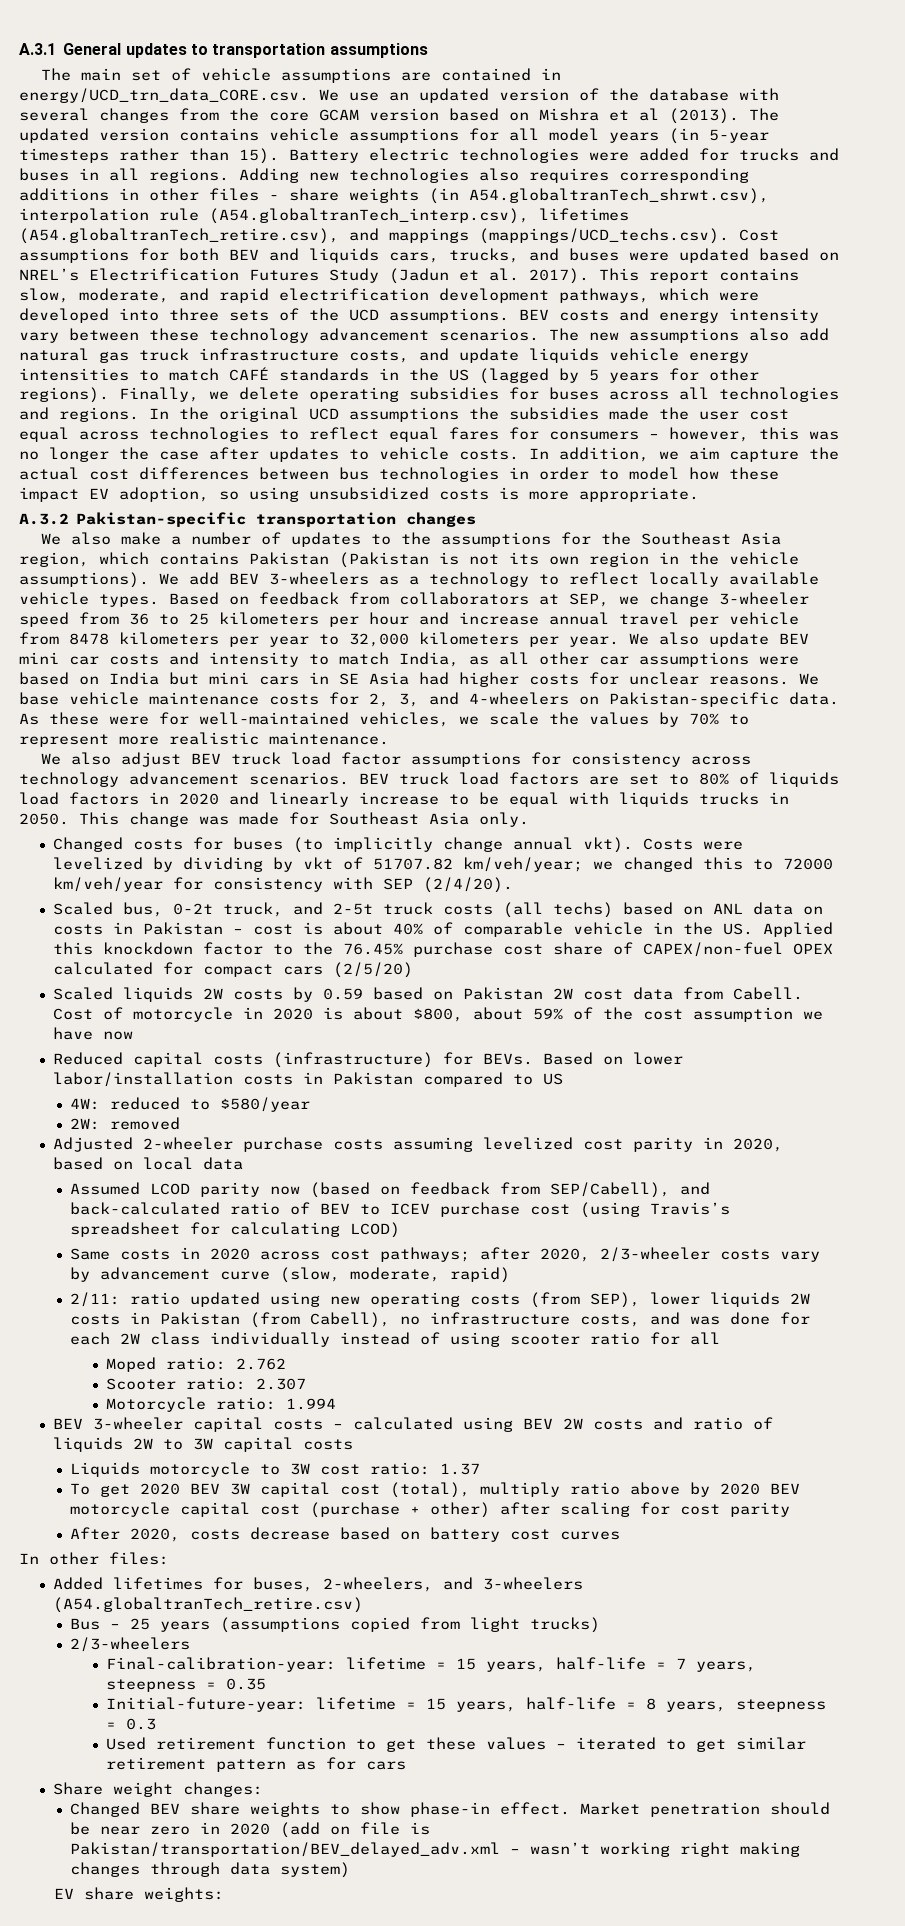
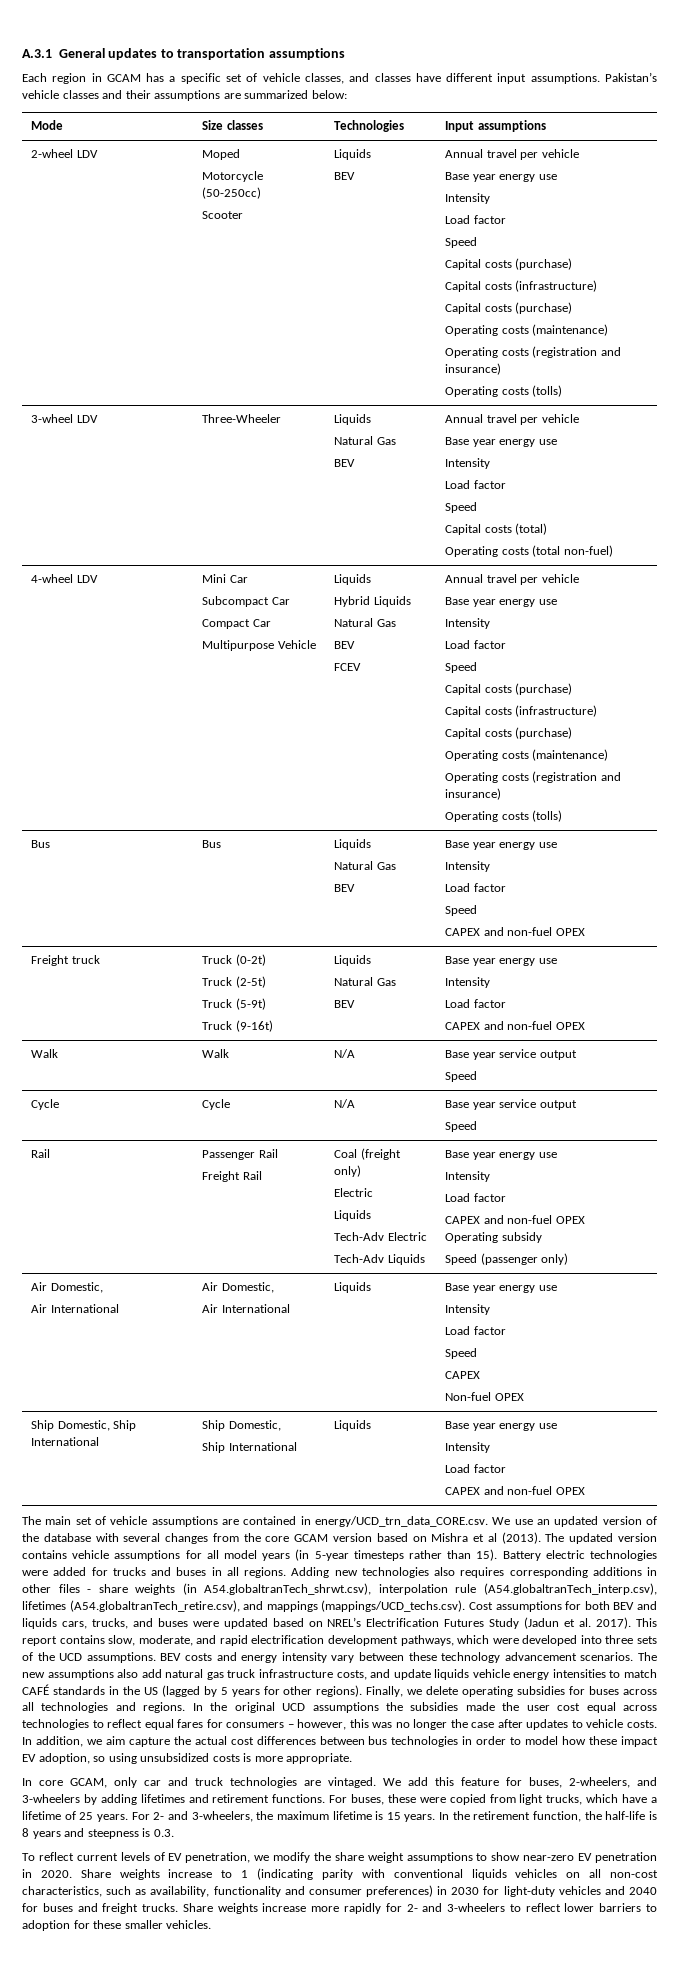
(428, 50) none -> [22,72,658,84] [22,90,347,101] [31,120,64,130] [202,120,263,130] [334,120,405,132] [445,120,546,132] [31,149,98,158] [202,149,241,160] [202,171,264,182] [202,187,262,199] [202,211,244,219] [334,149,372,160] [334,172,356,180] [445,149,579,160] [445,172,557,182] [445,193,491,204] [445,215,506,224] [445,237,478,248] [445,258,573,270] [445,280,598,292] [445,302,573,314] [445,324,609,336] [445,346,621,358] [445,363,502,375] [445,385,563,397] [31,414,98,423] [202,414,282,423] [334,414,372,425] [334,436,396,445] [334,459,356,467] [445,414,579,425] [445,437,557,447] [445,458,491,469] [445,480,506,489] [445,502,478,513] [445,523,548,535] [445,545,613,557] [31,574,98,583] [202,574,248,583] [202,596,290,607] [202,619,271,629] [202,640,316,651] [334,574,372,585] [334,596,411,607] [334,618,396,627] [334,641,356,649] [334,663,362,671] [445,574,579,585] [445,597,557,607] [445,618,491,629] [445,640,506,649] [445,662,478,673] [445,683,573,695] [445,705,598,717] [445,727,573,739] [445,749,609,761] [445,771,621,783] [445,788,502,800] [445,810,563,822] [31,840,51,848] [202,840,222,848] [334,839,372,850] [334,861,396,870] [334,884,356,892] [445,840,557,850] [445,861,491,872] [445,883,506,892] [445,905,478,916] [445,927,585,936] [31,955,100,966] [202,954,266,966] [202,976,266,988] [202,998,266,1010] [202,1020,273,1032] [334,955,372,966] [334,977,396,986] [334,1000,356,1008] [445,956,557,966] [445,977,491,988] [445,999,506,1008] [445,1021,585,1030] [31,1049,59,1058] [202,1049,230,1058] [334,1049,356,1058] [445,1049,577,1060] [445,1071,478,1082] [31,1099,60,1110] [202,1099,231,1110] [334,1099,356,1108] [445,1099,577,1110] [445,1121,478,1132] [31,1149,51,1158] [202,1149,278,1160] [202,1171,262,1182] [334,1148,401,1160] [334,1165,362,1177] [334,1188,374,1197] [334,1210,372,1221] [334,1232,427,1241] [334,1254,425,1265] [445,1150,557,1160] [445,1171,491,1182] [445,1193,506,1202] [445,1215,585,1224] [445,1232,542,1243] [445,1253,569,1265] [31,1282,103,1293] [31,1304,119,1313] [202,1282,274,1293] [202,1304,290,1313] [334,1282,372,1293] [445,1283,557,1293] [445,1304,491,1315] [445,1326,506,1335] [445,1348,478,1359] [445,1371,481,1379] [445,1392,524,1401] [31,1420,137,1431] [31,1437,100,1446] [202,1420,281,1431] [202,1442,297,1453] [334,1420,372,1431] [445,1421,557,1431] [445,1442,491,1453] [445,1464,506,1473] [445,1486,585,1495] // Each region in GCAM has a specific set of vehicle classes, and classes have different input assumptions. Pakistan’s vehicle classes and their assumptions are summarized below: // Mode | Size classes | Technologies | Input assumptions // 2-wheel LDV | Moped // Motorcycle (50-250cc) // Scooter | Liquids // BEV | Annual travel per vehicle // Base year energy use // Intensity // Load factor // Speed // Capital costs (purchase) // Capital costs (infrastructure) // Capital costs (purchase) // Operating costs (maintenance) // Operating costs (registration and insurance) // Operating costs (tolls) // 3-wheel LDV | Three-Wheeler | Liquids // Natural Gas // BEV | Annual travel per vehicle // Base year energy use // Intensity // Load factor // Speed // Capital costs (total) // Operating costs (total non-fuel) // 4-wheel LDV | Mini Car // Subcompact Car // Compact Car // Multipurpose Vehicle | Liquids // Hybrid Liquids // Natural Gas // BEV // FCEV | Annual travel per vehicle // Base year energy use // Intensity // Load factor // Speed // Capital costs (purchase) // Capital costs (infrastructure) // Capital costs (purchase) // Operating costs (maintenance) // Operating costs (registration and insurance) // Operating costs (tolls) // Bus | Bus | Liquids // Natural Gas // BEV | Base year energy use // Intensity // Load factor // Speed // CAPEX and non-fuel OPEX // Freight truck | Truck (0-2t) // Truck (2-5t) // Truck (5-9t) // Truck (9-16t) | Liquids // Natural Gas // BEV | Base year energy use // Intensity // Load factor // CAPEX and non-fuel OPEX // Walk | Walk | N/A | Base year service output // Speed // Cycle | Cycle | N/A | Base year service output // Speed // Rail | Passenger Rail // Freight Rail | Coal (freight only) // Electric // Liquids // Tech-Adv Electric // Tech-Adv Liquids | Base year energy use // Intensity // Load factor // CAPEX and non-fuel OPEX // Operating subsidy // Speed (passenger only) // Air Domestic, // Air International | Air Domestic, // Air International | Liquids | Base year energy use // Intensity // Load factor // Speed // CAPEX // Non-fuel OPEX // Ship Domestic, Ship International | Ship Domestic, // Ship International | Liquids | Base year energy use // Intensity // Load factor // CAPEX and non-fuel OPEX
[19,512,477,527] [41,532,782,547] [19,552,799,568] [19,572,819,588] [19,592,809,607] [19,612,799,627] [19,632,809,647] [19,652,799,667] [19,672,819,687] [19,692,839,707] [19,712,749,727] [19,732,389,747] [41,752,752,767] [19,772,839,787] [19,792,789,807] [19,812,529,827] [52,837,743,853] [52,857,833,872] [52,877,513,893] [52,902,823,918] [52,922,833,937] [52,942,833,957] [52,962,413,978] [52,987,803,1002] [52,1007,823,1022] [52,1027,133,1040] [52,1052,683,1068] [52,1072,563,1087] [70,1097,311,1112] [70,1117,181,1130] [52,1137,783,1152] [52,1157,243,1170] [70,1182,711,1198] [70,1202,731,1218] [70,1222,401,1238] [70,1247,821,1262] [70,1267,511,1283] [70,1292,811,1308] [70,1312,811,1328] [70,1332,721,1347] [105,1357,286,1372] [105,1377,306,1390] [105,1397,336,1412] [52,1417,773,1432] [52,1437,353,1452] [70,1462,481,1477] [70,1482,801,1498] [70,1502,791,1518] [70,1527,621,1542] [19,1552,169,1565] [52,1577,203,1590] A.3.2 Pakistan-specific transportation changes // We also make a number of updates to the assumptions for the Southeast Asia region, which contains Pakistan (Pakistan is not its own region in the vehicle assumptions). We add BEV 3-wheelers as a technology to reflect locally available vehicle types. Based on feedback from collaborators at SEP, we change 3-wheeler speed from 36 to 25 kilometers per hour and increase annual travel per vehicle from 8478 kilometers per year to 32,000 kilometers per year. We also update BEV mini car costs and intensity to match India, as all other car assumptions were based on India but mini cars in SE Asia had higher costs for unclear reasons. We base vehicle maintenance costs for 2, 3, and 4-wheelers on Pakistan-specific data. As these were for well-maintained vehicles, we scale the values by 70% to represent more realistic maintenance. // We also adjust BEV truck load factor assumptions for consistency across technology advancement scenarios. BEV truck load factors are set to 80% of liquids load factors in 2020 and linearly increase to be equal with liquids trucks in 2050. This change was made for Southeast Asia only. // Changed costs for buses (to implicitly change annual vkt). Costs were levelized by dividing by vkt of 51707.82 km/veh/year; we changed this to 72000 km/veh/year for consistency with SEP (2/4/20). // Scaled bus, 0-2t truck, and 2-5t truck costs (all techs) based on ANL data on costs in Pakistan – cost is about 40% of comparable vehicle in the US. Applied this knockdown factor to the 76.45% purchase cost share of CAPEX/non-fuel OPEX calculated for compact cars (2/5/20) // Scaled liquids 2W costs by 0.59 based on Pakistan 2W cost data from Cabell. Cost of motorcycle in 2020 is about $800, about 59% of the cost assumption we have now // Reduced capital costs (infrastructure) for BEVs. Based on lower labor/installation costs in Pakistan compared to US // 4W: reduced to $580/year // 2W: removed // Adjusted 2-wheeler purchase costs assuming levelized cost parity in 2020, based on local data // Assumed LCOD parity now (based on feedback from SEP/Cabell), and back-calculated ratio of BEV to ICEV purchase cost (using Travis’s spreadsheet for calculating LCOD) // Same costs in 2020 across cost pathways; after 2020, 2/3-wheeler costs vary by advancement curve (slow, moderate, rapid) // 2/11: ratio updated using new operating costs (from SEP), lower liquids 2W costs in Pakistan (from Cabell), no infrastructure costs, and was done for each 2W class individually instead of using scooter ratio for all // Moped ratio: 2.762 // Scooter ratio: 2.307 // Motorcycle ratio: 1.994 // BEV 3-wheeler capital costs – calculated using BEV 2W costs and ratio of liquids 2W to 3W capital costs // Liquids motorcycle to 3W cost ratio: 1.37 // To get 2020 BEV 3W capital cost (total), multiply ratio above by 2020 BEV motorcycle capital cost (purchase + other) after scaling for cost parity // After 2020, costs decrease based on battery cost curves // In other files: // Added lifetimes -> [22,1777,499,1788] In core GCAM, only car and truck technologies are vintaged. We add this feature
[52,1597,363,1613] [70,1617,601,1633] [70,1637,191,1652] [105,1657,756,1672] [105,1678,266,1692] [105,1697,826,1712] [105,1718,156,1730] [105,1737,806,1752] [105,1757,406,1772] [52,1782,263,1797] [70,1802,831,1817] [70,1822,431,1838] [70,1842,801,1857] [70,1862,351,1878] [54,1887,225,1902] (A54.globaltranTech_retire.csv) // Bus – 25 years (assumptions copied from light trucks) // 2/3-wheelers // Final-calibration-year: lifetime = 15 years, half-life = 7 years, steepness = 0.35 // Initial-future-year: lifetime = 15 years, half-life = 8 years, steepness = 0.3 // Used retirement function to get these values – iterated to get similar retirement pattern as for cars // Share weight changes: // Changed BEV share weights to show phase-in effect. Market penetration should be near zero in 2020 (add on file is Pakistan/transportation/BEV_delayed_adv.xml – wasn’t working right making changes through data system) // EV share weights: -> [83,1794,657,1805] [22,1811,657,1822] [22,1828,174,1839] [22,1852,657,1863] [22,1868,659,1880] [22,1885,657,1897] [22,1903,658,1914] [22,1920,212,1931] by adding lifetimes and retirement functions. For buses, these were copied from light trucks, which have a lifetime of 25 years. For 2- and 3-wheelers, the maximum lifetime is 15 years. In the retirement function, the half-life is 8 years and steepness is 0.3. // To reflect current levels of EV penetration, we modify the share weight assumptions to show near-zero EV penetration in 2020. Share weights increase to 1 (indicating parity with conventional liquids vehicles on all non-cost characteristics, such as availability, functionality and consumer preferences) in 2030 for light-duty vehicles and 2040 for buses and freight trucks. Share weights increase more rapidly for 2- and 3-wheelers to reflect lower barriers to adoption for these smaller vehicles.

